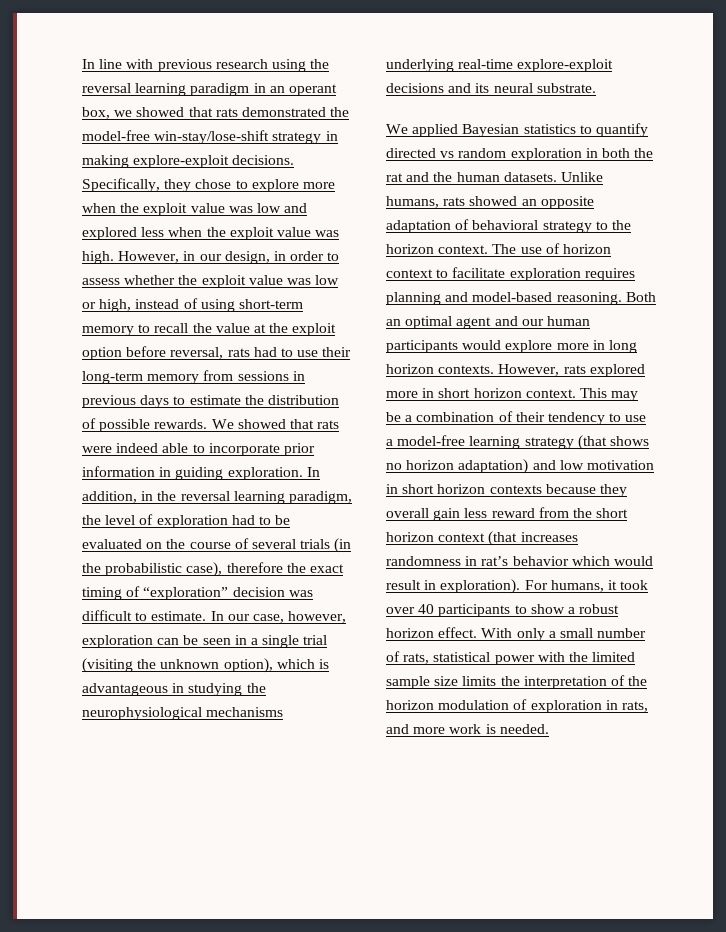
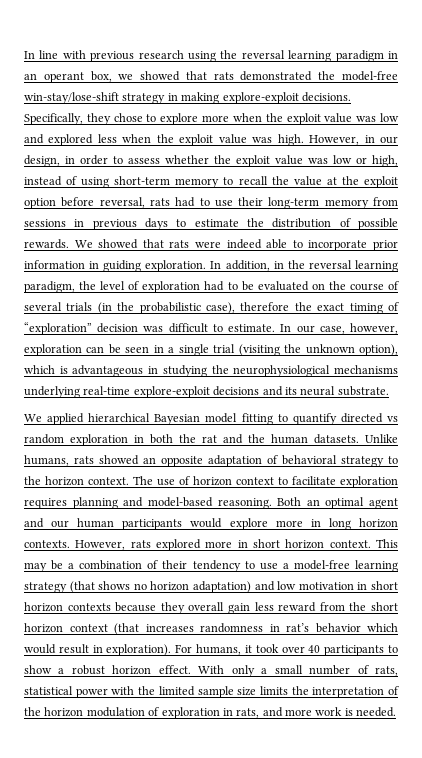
[462,124,576,137] Bayesian statistics -> [88,413,273,425] hierarchical Bayesian model fitting

